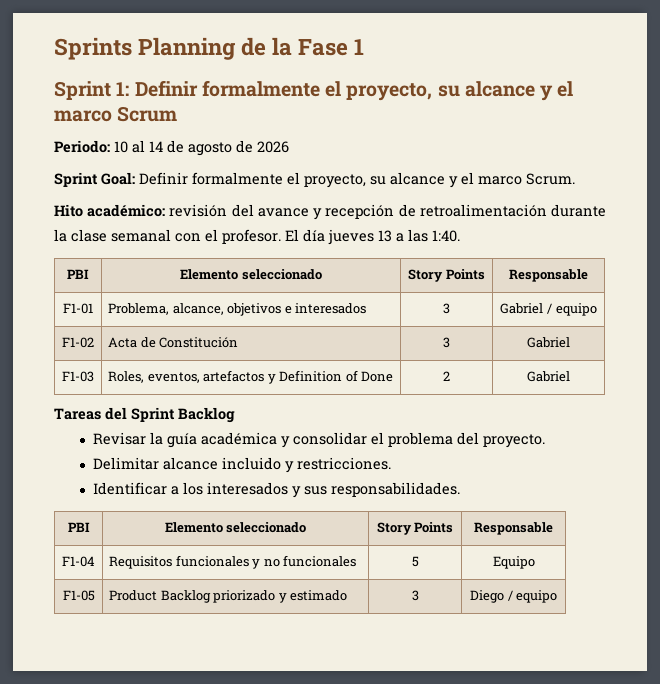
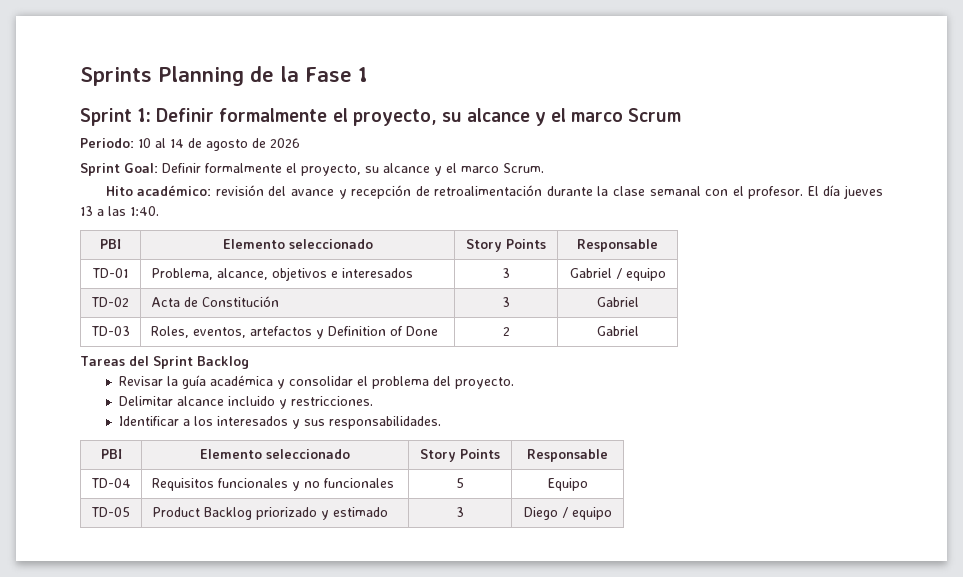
[63,303,93,314] F1-01 -> [92,268,128,278] TD-01
[62,337,94,348] F1-02 -> [91,297,129,307] TD-02
[62,371,94,382] F1-03 -> [90,326,130,336] TD-03
[62,556,95,567] F1-04 -> [90,478,131,488] TD-04
[62,590,95,601] F1-05 -> [91,507,130,517] TD-05

